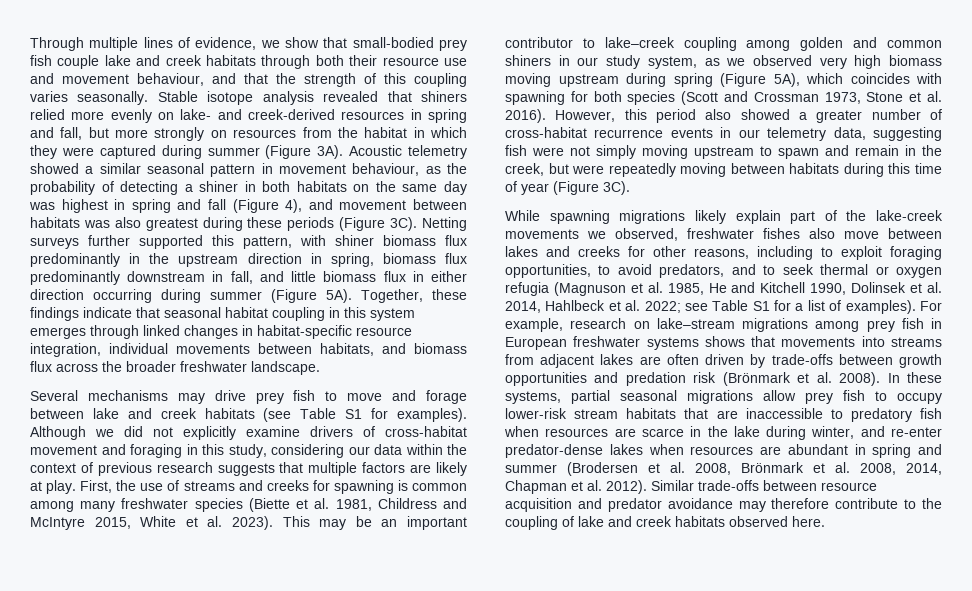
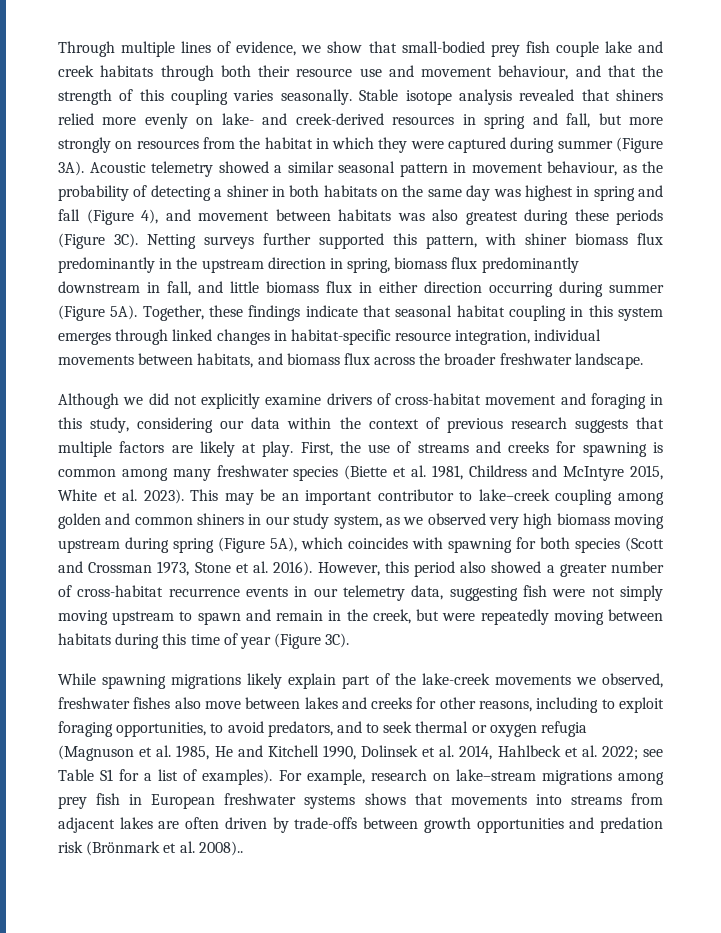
[30,390,468,404] [30,408,468,422] Several mechanisms may drive prey fish to move and forage between lake and creek habitats (see Table S1 for examples). -> (643, 361) none
[839,372,943,386] [505,390,942,404] [505,408,942,422] [504,426,942,440] [505,444,942,458] [505,462,942,476] [505,480,877,494] [505,498,942,512] [505,516,825,530] 2008). In these systems, partial seasonal migrations allow prey fish to occupy lower-risk stream habitats that are inaccessible to predatory fish when resources are scarce in the lake during winter, and re-enter predator-dense lakes when resources are abundant in spring and summer (Brodersen et al. 2008, Brönmark et al. 2008, 2014, Chapman et al. 2012). Similar trade-offs between resource acquisition and predator avoidance may therefore contribute to the coupling of lake and creek habitats observed here. -> [198,841,243,856] 2008)..

